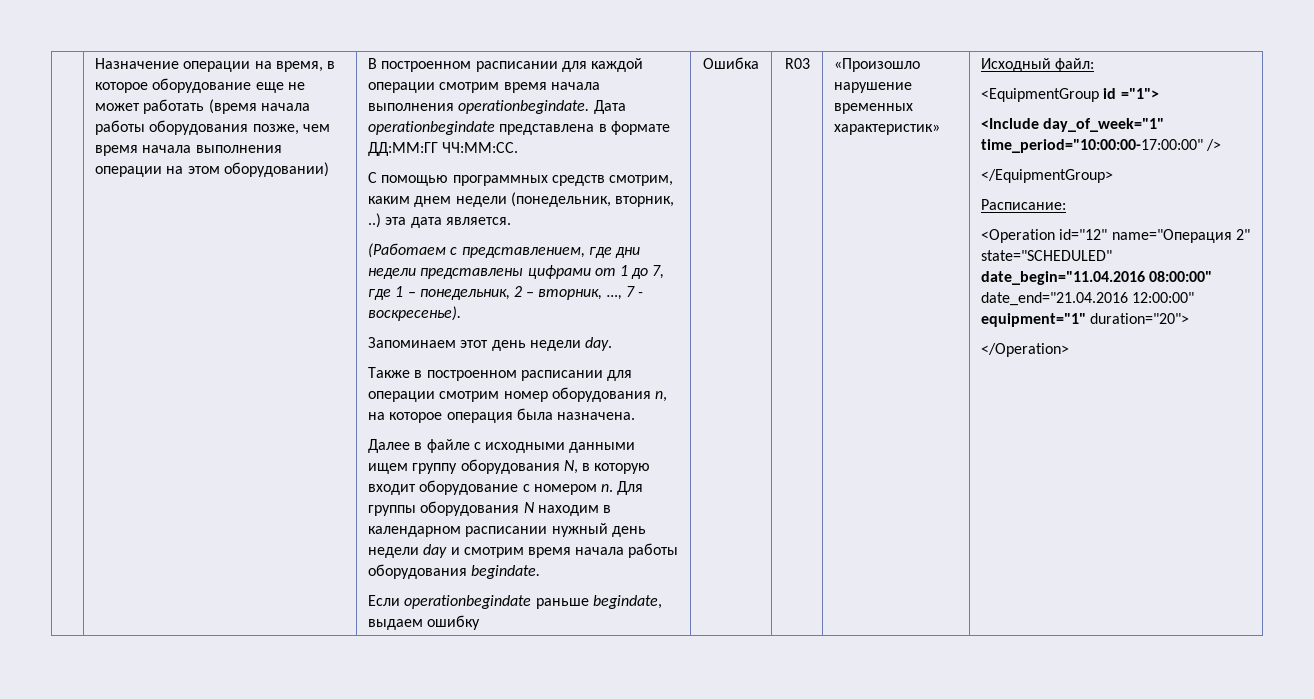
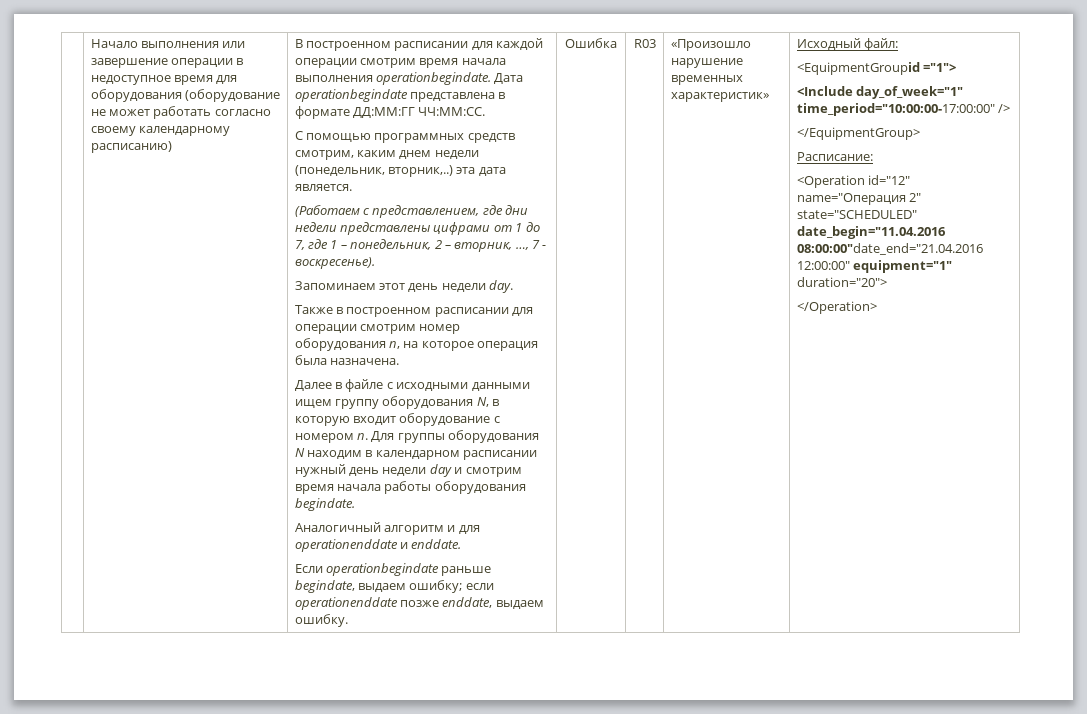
[95,58,336,72] [95,78,305,93] [95,99,310,114] [95,120,330,135] [95,145,282,156] [95,162,329,177] | Назначение операции на время, в которое оборудование еще не может работать (время начала работы оборудования позже, чем время начала выполнения операции на этом оборудовании) -> [90,39,246,48] [90,58,244,68] [90,75,238,85] [90,89,281,102] [90,106,271,119] [90,126,231,136] [90,141,172,153] | Начало выполнения или завершение операции в недоступное время для оборудования (оборудование не может работать согласно своему календарному расписанию)
[615,196,675,207] [368,213,382,228] вторник, ..) -> [388,165,454,177] вторник,..)
(541, 572) none -> [294,522,480,535] [294,539,462,552] // Аналогичный алгоритм и для operationenddate и enddate.
[427,615,481,630] ошибку -> [409,580,494,593] [294,597,544,610] [294,614,348,627] ошибку; если operationenddate позже enddate, выдаем ошибку.
[981,88,1117,102] <EquipmentGroup id -> [796,62,920,75] <EquipmentGroupid
[1149,271,1213,282] [981,292,1129,306] 08:00:00" date_end="21.04.2016 -> [796,243,983,255] 08:00:00"date_end="21.04.2016

